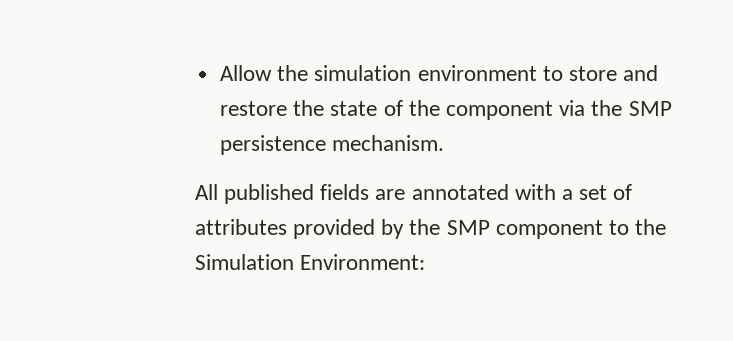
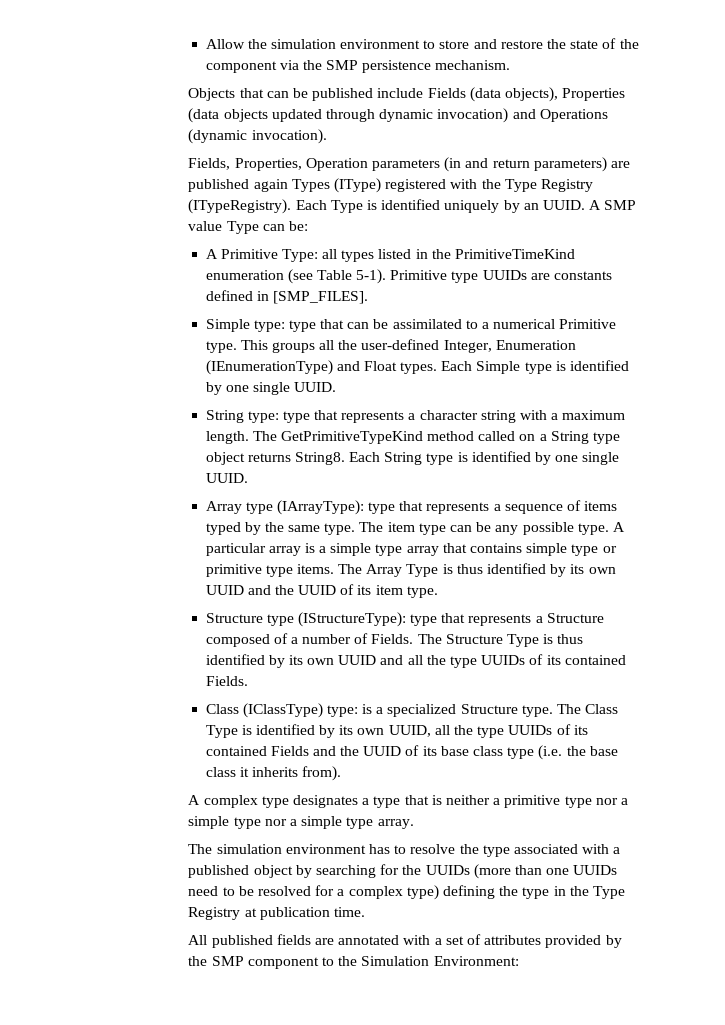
(445, 143) none -> [188,87,626,102] [188,108,608,123] [188,129,327,144] [188,157,630,172] [188,178,593,193] [188,199,637,214] [188,221,309,234] [205,249,575,262] [205,269,612,284] [205,290,368,304] [205,319,617,332] [205,339,576,353] [205,360,629,375] [205,382,337,395] [205,410,626,423] [205,431,620,444] [205,451,620,465] [205,473,248,483] [205,500,618,515] [205,522,625,535] [205,543,617,556] [205,563,616,577] [205,584,438,598] [205,612,604,627] [205,633,584,647] [205,654,626,668] [205,676,248,686] [205,703,619,718] [205,724,588,738] [205,745,618,760] [205,766,342,781] [188,795,628,808] [188,816,414,829] [188,844,621,857] [188,864,618,879] [188,885,625,900] [188,907,366,920] // Objects that can be published include Fields (data objects), Properties (data objects updated through dynamic invocation) and Operations (dynamic invocation). // Fields, Properties, Operation parameters (in and return parameters) are published again Types (IType) registered with the Type Registry (ITypeRegistry). Each Type is identified uniquely by an UUID. A SMP value Type can be: // A Primitive Type: all types listed in the PrimitiveTimeKind enumeration (see Table 5-1). Primitive type UUIDs are constants defined in [SMP_FILES]. // Simple type: type that can be assimilated to a numerical Primitive type. This groups all the user-defined Integer, Enumeration (IEnumerationType) and Float types. Each Simple type is identified by one single UUID. // String type: type that represents a character string with a maximum length. The GetPrimitiveTypeKind method called on a String type object returns String8. Each String type is identified by one single UUID. // Array type (IArrayType): type that represents a sequence of items typed by the same type. The item type can be any possible type. A particular array is a simple type array that contains simple type or primitive type items. The Array Type is thus identified by its own UUID and the UUID of its item type. // Structure type (IStructureType): type that represents a Structure composed of a number of Fields. The Structure Type is thus identified by its own UUID and all the type UUIDs of its contained Fields. // Class (IClassType) type: is a specialized Structure type. The Class Type is identified by its own UUID, all the type UUIDs of its contained Fields and the UUID of its base class type (i.e. the base class it inherits from). // A complex type designates a type that is neither a primitive type nor a simple type nor a simple type array. // The simulation environment has to resolve the type associated with a published object by searching for the UUIDs (more than one UUIDs need to be resolved for a complex type) defining the type in the Type Registry at publication time.

